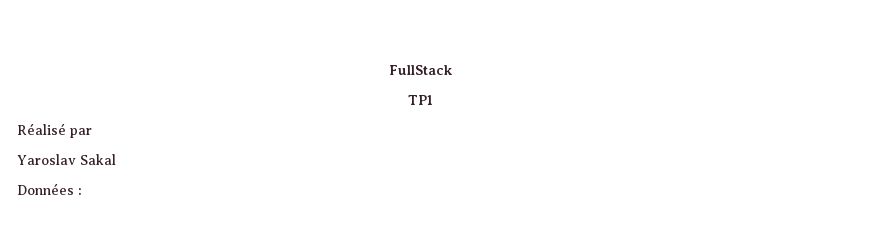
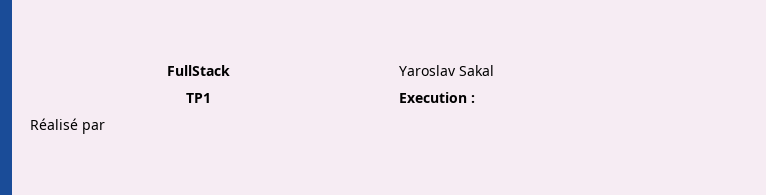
[17,183,74,195] Données -> [399,92,467,103] Execution

